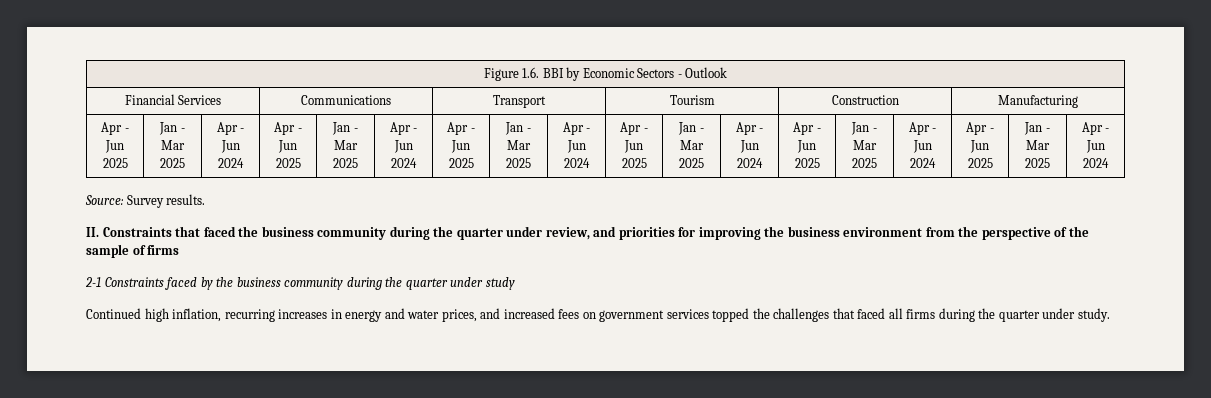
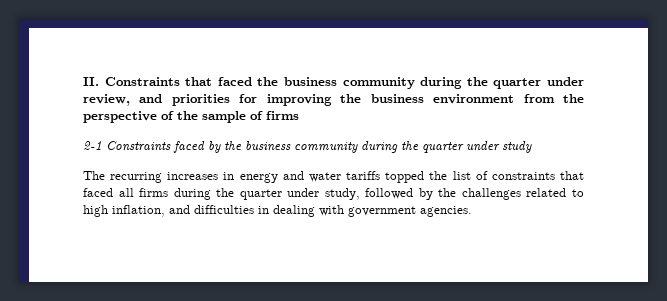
[483,67,728,81] [124,94,222,105] [301,95,391,105] [493,95,546,108] [669,95,715,105] [831,95,899,105] [998,95,1078,108] [101,122,129,135] [105,140,124,153] [102,158,128,168] [159,122,185,135] [161,140,185,150] [160,158,185,168] [216,122,245,135] [220,140,240,153] [218,158,244,168] [274,122,302,135] [278,140,297,153] [275,158,301,168] [332,122,358,135] [334,140,358,150] [333,158,358,168] [389,122,418,135] [393,140,413,153] [391,158,417,168] [447,122,475,135] [451,140,470,153] [448,158,474,168] [505,122,531,135] [507,140,531,150] [506,158,531,168] [562,122,591,135] [566,140,586,153] [564,158,590,168] [620,122,648,135] [624,140,643,153] [621,158,647,168] [678,122,704,135] [680,140,704,150] [679,158,704,168] [735,122,764,135] [739,140,759,153] [737,158,763,168] [793,122,821,135] [797,140,816,153] [794,158,820,168] [851,122,877,135] [853,140,877,150] [852,158,877,168] [908,122,937,135] [912,140,932,153] [910,158,936,168] [966,122,994,135] [970,140,989,153] [967,158,993,168] [1024,122,1050,135] [1026,140,1050,150] [1025,158,1050,168] [1081,122,1110,135] [1085,140,1105,153] [1083,158,1109,168] [85,194,206,208] Figure 1.6. BBI by Economic Sectors - Outlook // Financial Services | Communications | Transport | Tourism | Construction | Manufacturing // Apr - Jun 2025 | Jan - Mar 2025 | Apr - Jun 2024 | Apr - Jun 2025 | Jan - Mar 2025 | Apr - Jun 2024 | Apr - Jun 2025 | Jan - Mar 2025 | Apr - Jun 2024 | Apr - Jun 2025 | Jan - Mar 2025 | Apr - Jun 2024 | Apr - Jun 2025 | Jan - Mar 2025 | Apr - Jun 2024 | Apr - Jun 2025 | Jan - Mar 2025 | Apr - Jun 2024 // Source: Survey results. // -> (83, 81) none
[86,308,222,322] Continued high inflation, -> [83,171,105,180] The
[441,308,830,322] prices, and increased fees on government services topped the challenges -> [346,171,555,183] tariffs topped the list of constraints
[1077,308,1110,322] study. -> [324,188,585,200] [83,205,472,217] study, followed by the challenges related to high inflation, and difficulties in dealing with government agencies.

